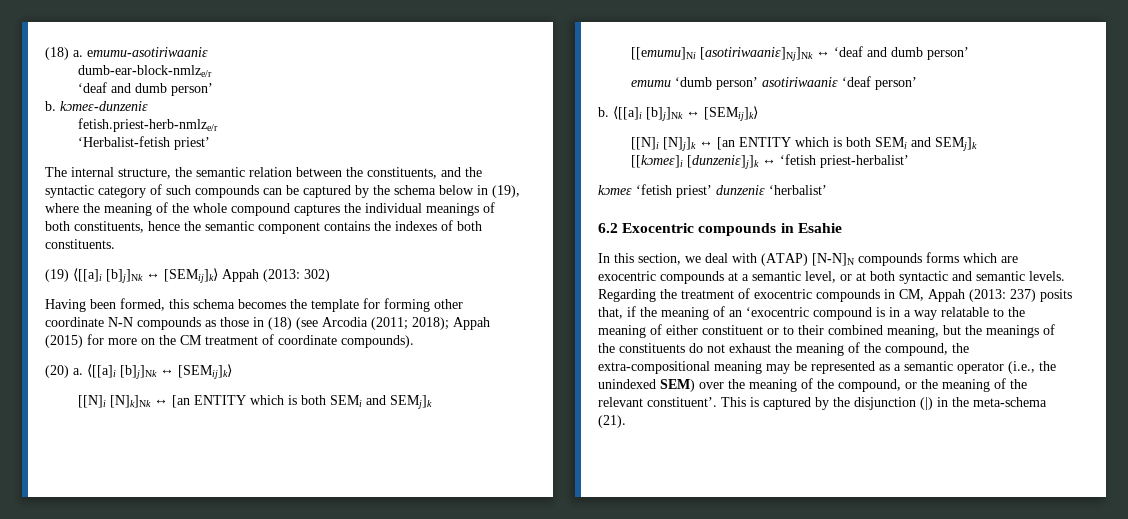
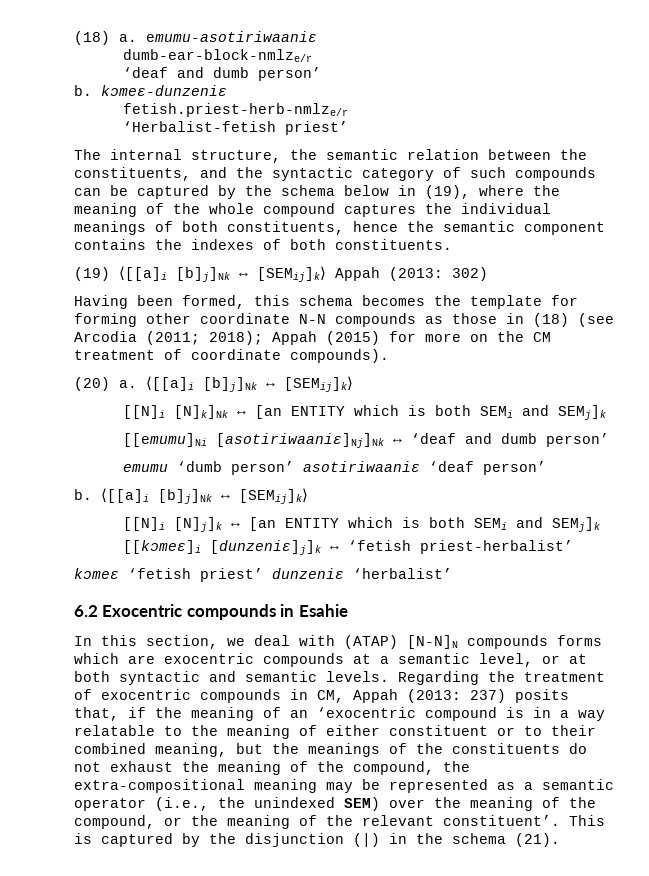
[973,397,1047,407] meta-schema -> [452,833,506,844] schema

